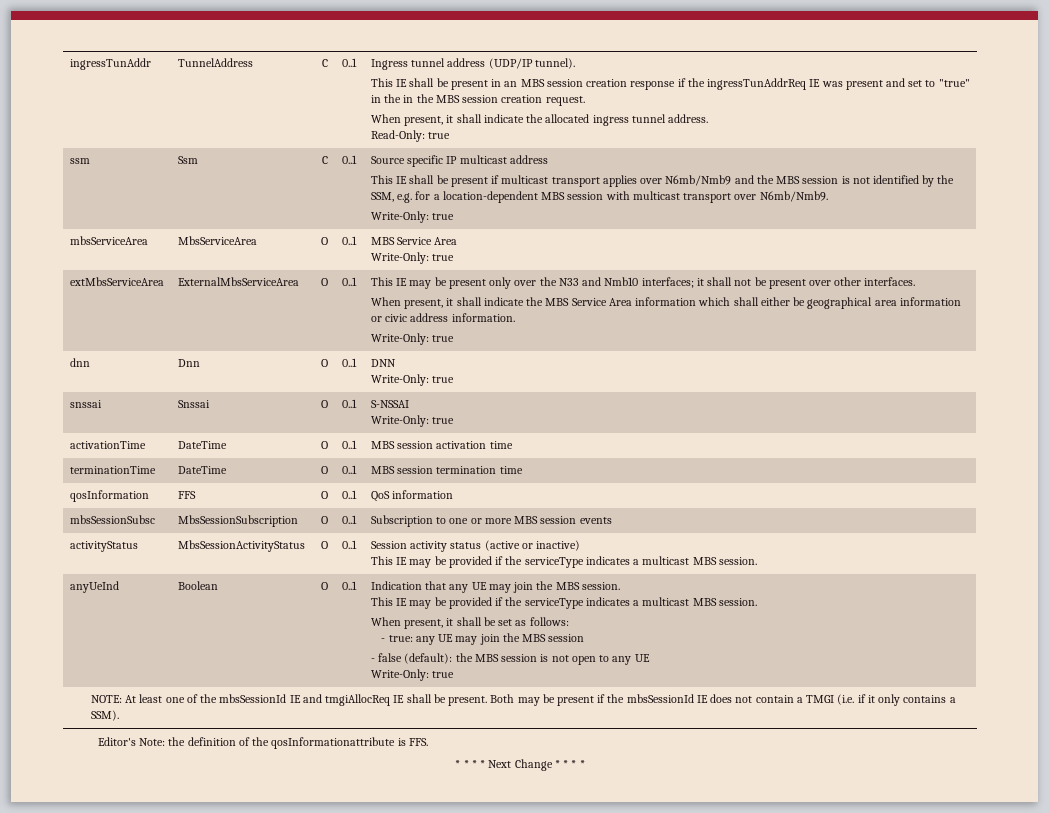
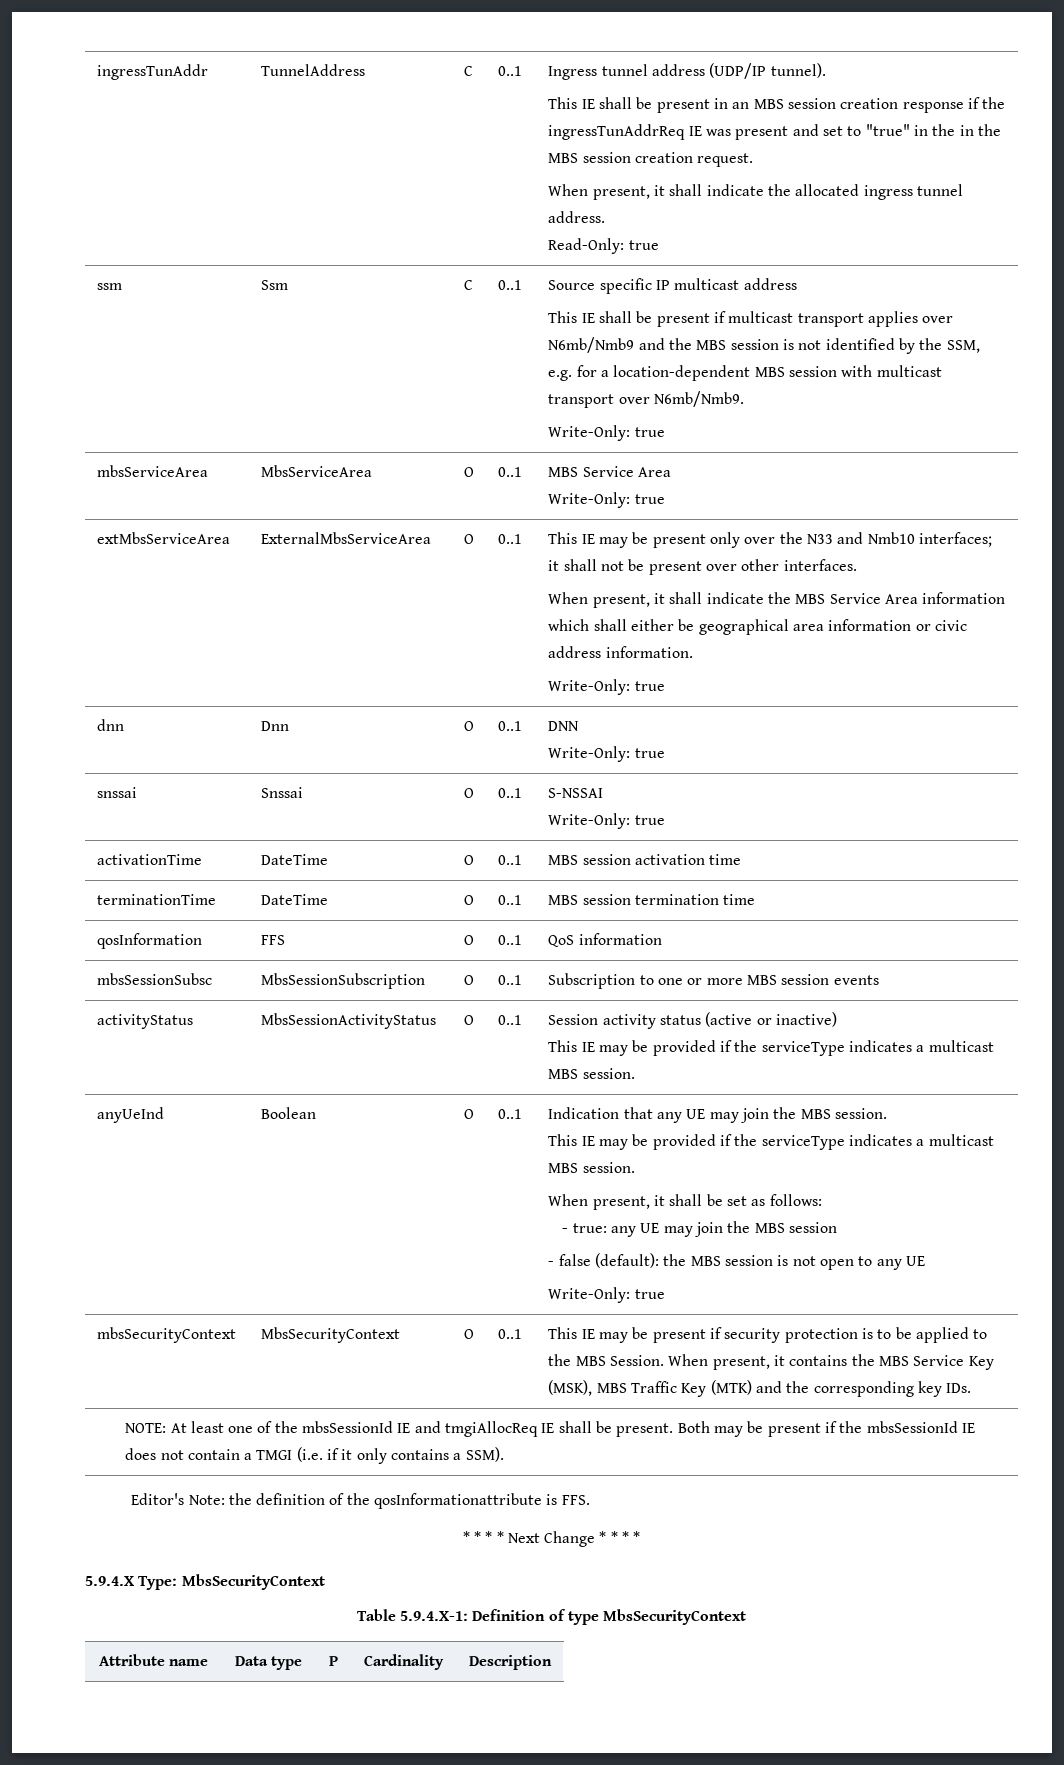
(455, 674) none -> [97,1327,237,1343] [261,1327,401,1343] [463,1329,474,1339] [498,1329,523,1339] [548,1327,988,1343] [548,1354,994,1370] [548,1380,972,1397] // mbsSecurityContext | MbsSecurityContext | O | 0..1 | This IE may be present if security protection is to be applied to the MBS Session. When present, it contains the MBS Service Key (MSK), MBS Traffic Key (MTK) and the corresponding key IDs.
(585, 764) none -> [85,1574,325,1590] [356,1609,747,1625] [98,1654,209,1666] [234,1656,303,1670] [328,1656,338,1666] [363,1654,444,1670] [468,1655,552,1670] // 5.9.4.X Type: MbsSecurityContext // Table 5.9.4.X-1: Definition of type MbsSecurityContext // Attribute name | Data type | P | Cardinality | Description

